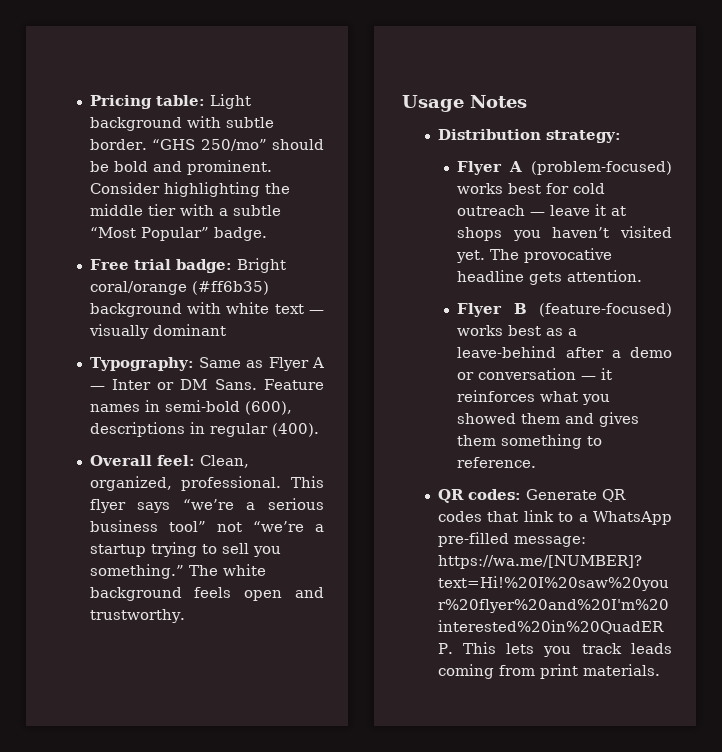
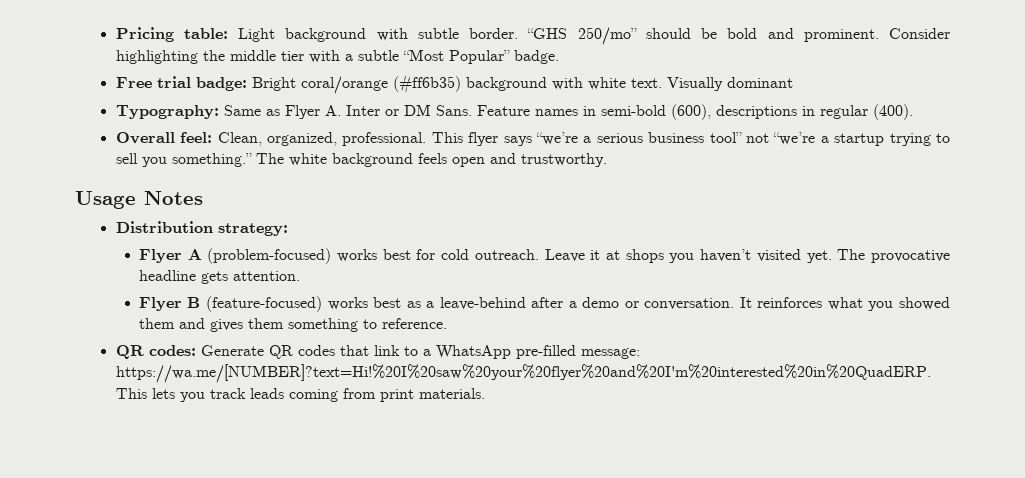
[274,304,324,314] [88,324,149,339] text — visually -> [630,77,723,91] text. Visually
[312,357,324,368] [89,386,105,390] A — -> [324,105,341,116] A.
[457,205,591,216] outreach — leave -> [474,249,585,262] outreach. Leave
[478,368,613,380] conversation — it -> [644,297,752,310] conversation. It

